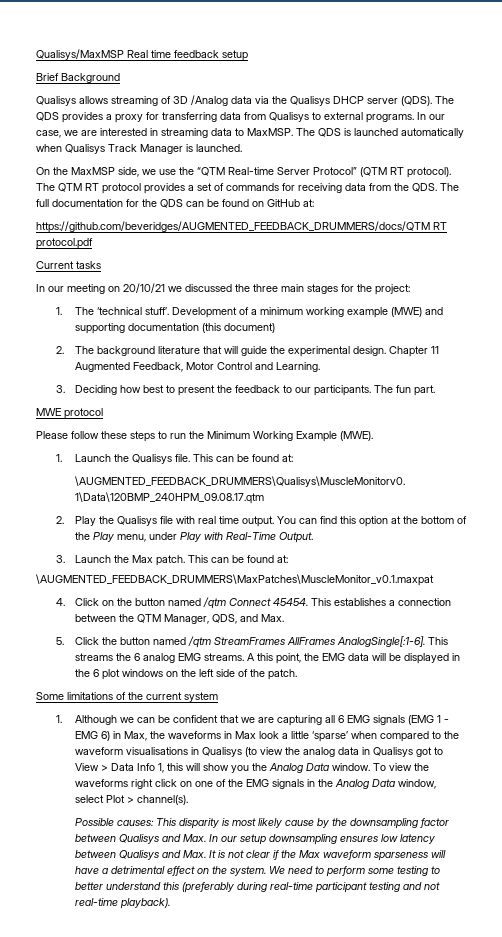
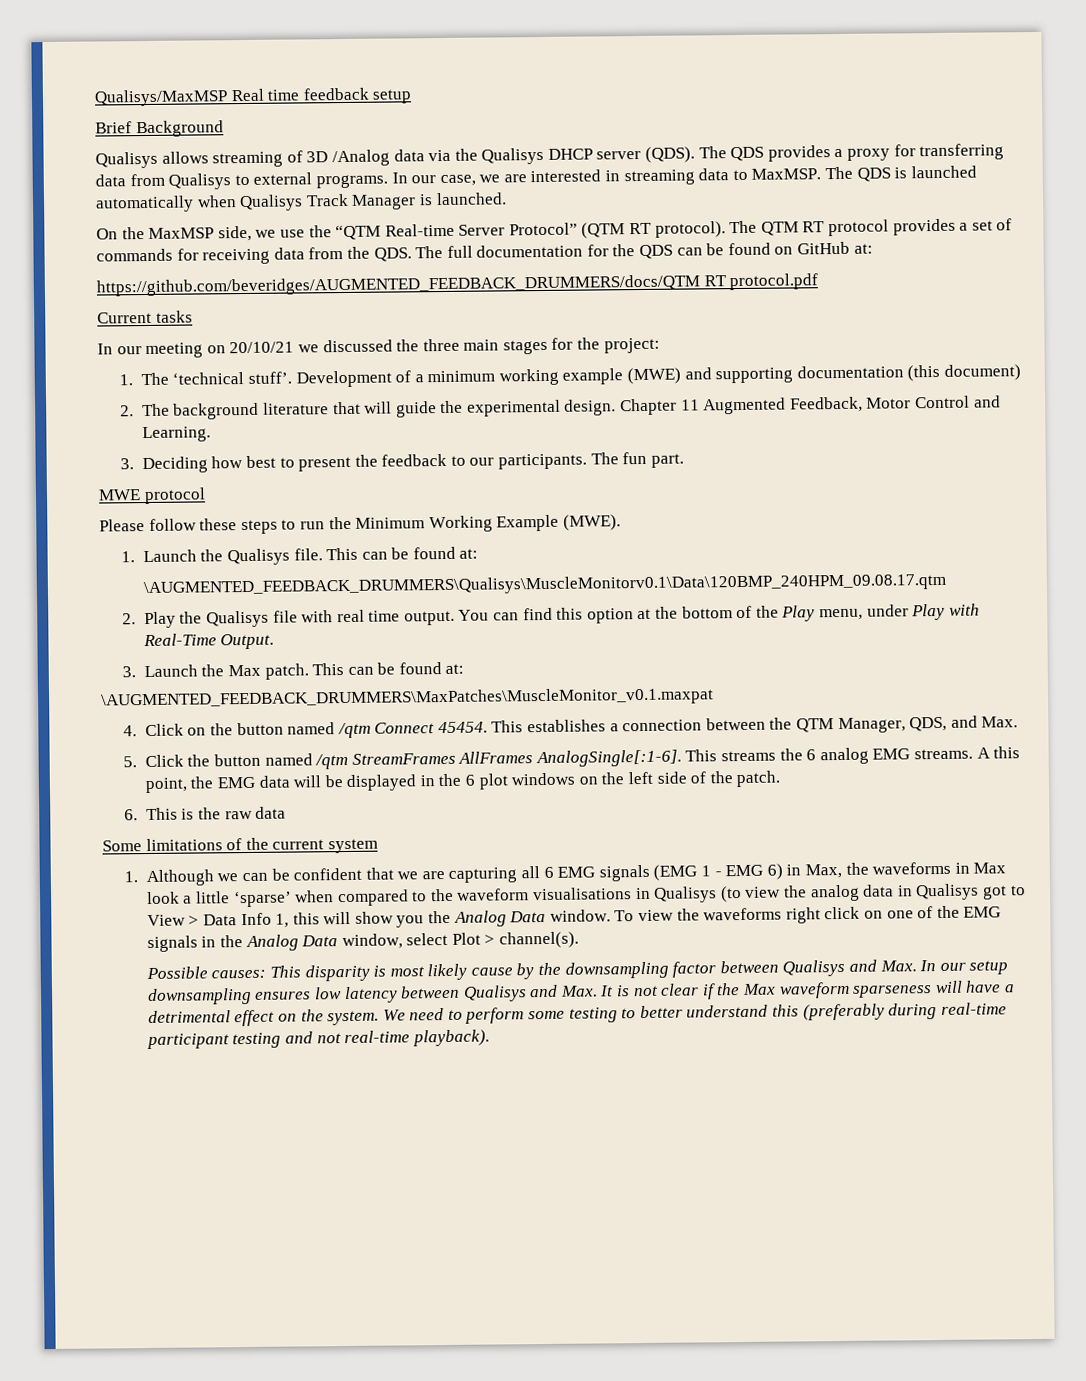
(297, 674) none -> [123,806,287,821] // 6. This is the raw data

